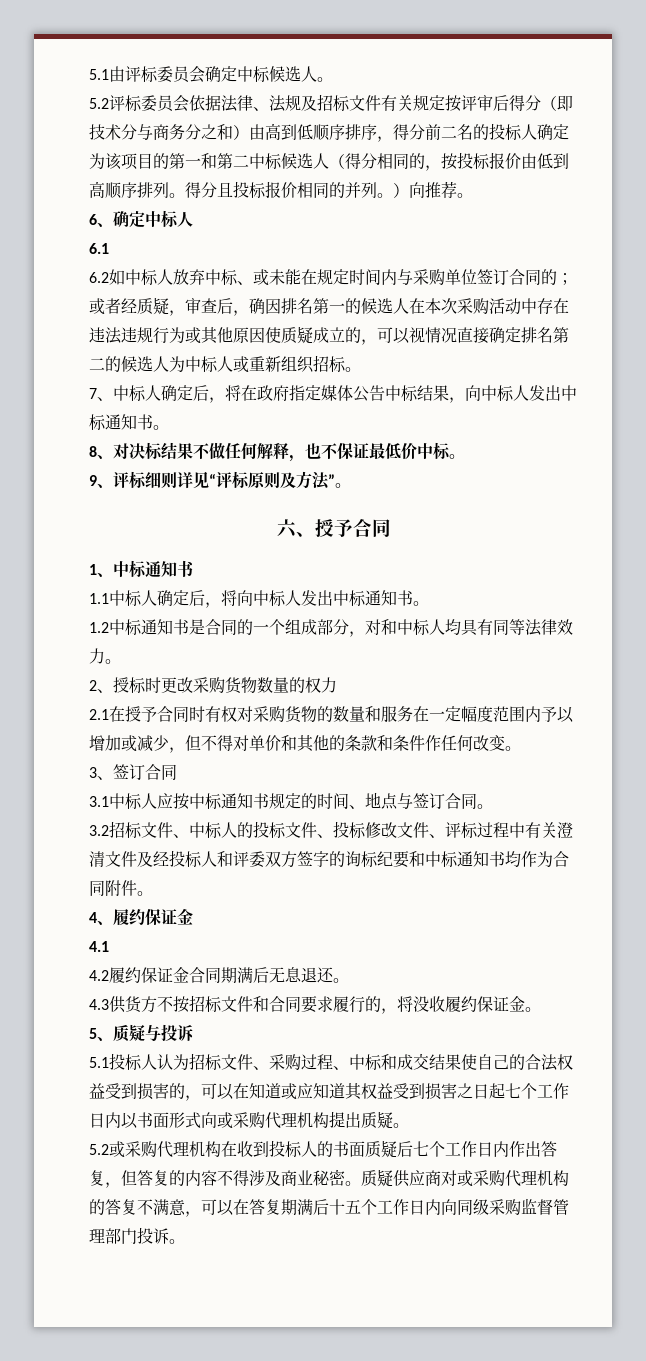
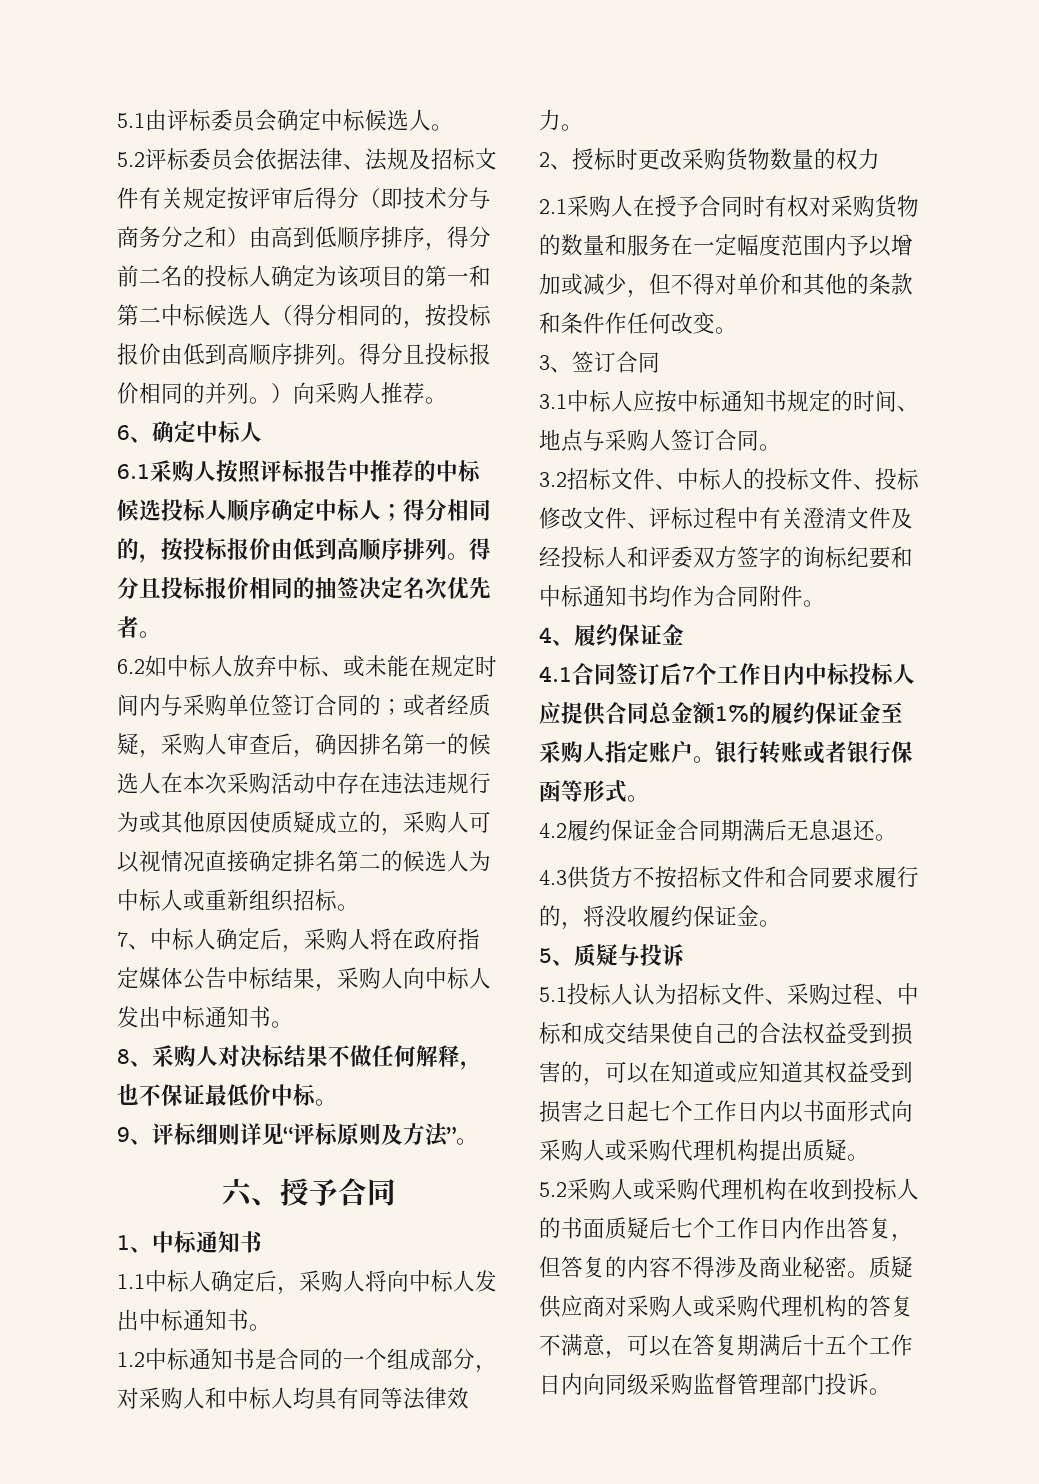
(425, 190) none -> [315,382,381,404] 采购人
(109, 248) none -> [150,459,481,484] [117,499,491,522] [117,537,491,563] [117,577,491,599] [117,616,161,638] 采购人按照评标报告中推荐的中标候选投标人顺序确定中标人；得分相同的，按投标报价由低到高顺序排列。得分且投标报价相同的抽签决定名次优先者。
(185, 313) none -> [161,733,227,755] 采购人
(377, 342) none -> [403,811,469,833] 采购人
(225, 400) none -> [304,928,370,950] 采购人
(465, 400) none -> [337,967,403,989] 采购人
(113, 456) none -> [152,1045,218,1067] 采购人
(221, 605) none -> [299,1270,365,1292] 采购人
(381, 627) none -> [139,1387,205,1409] 采购人
(109, 714) none -> [567,195,633,217] 采购人
(413, 801) none -> [605,429,671,451] 采购人
(109, 946) none -> [572,663,915,685] [539,702,903,726] [539,741,913,764] [539,780,649,803] 合同签订后7个工作日内中标投标人应提供合同总金额1%的履约保证金至采购人指定账户。银行转账或者银行保函等形式。
(217, 1120) none -> [539,1139,605,1161] 采购人
(109, 1149) none -> [567,1178,633,1200] 采购人
(457, 1178) none -> [627,1295,693,1317] 采购人

